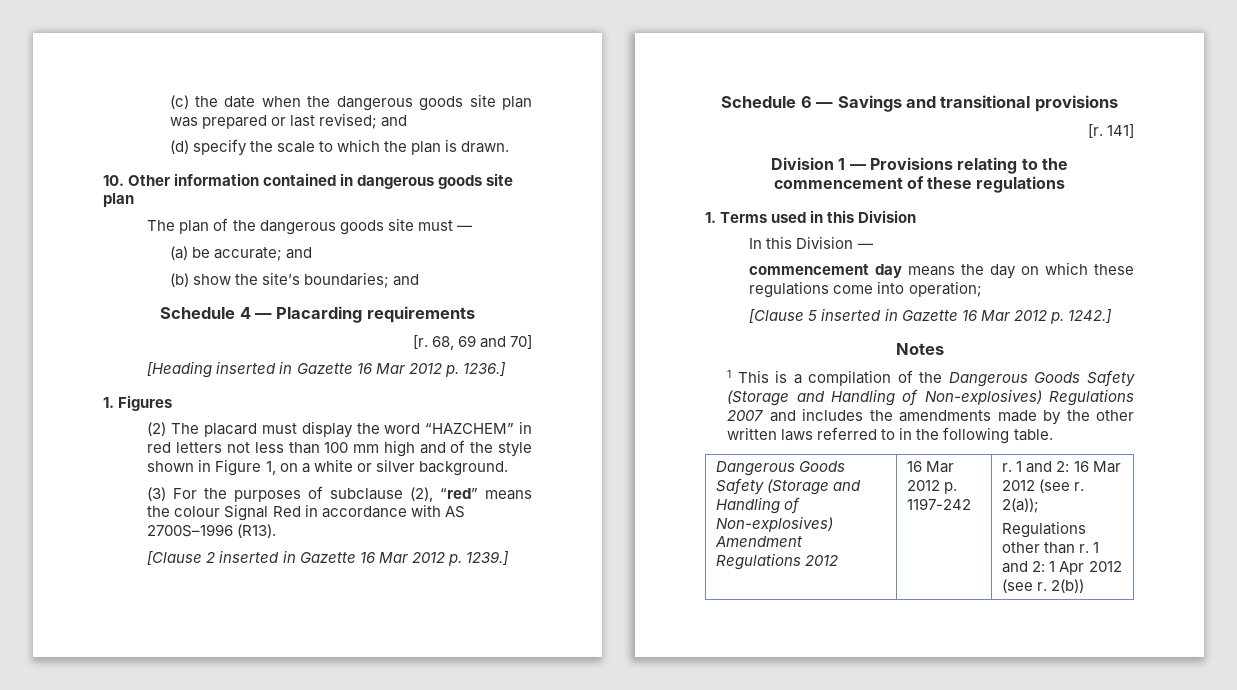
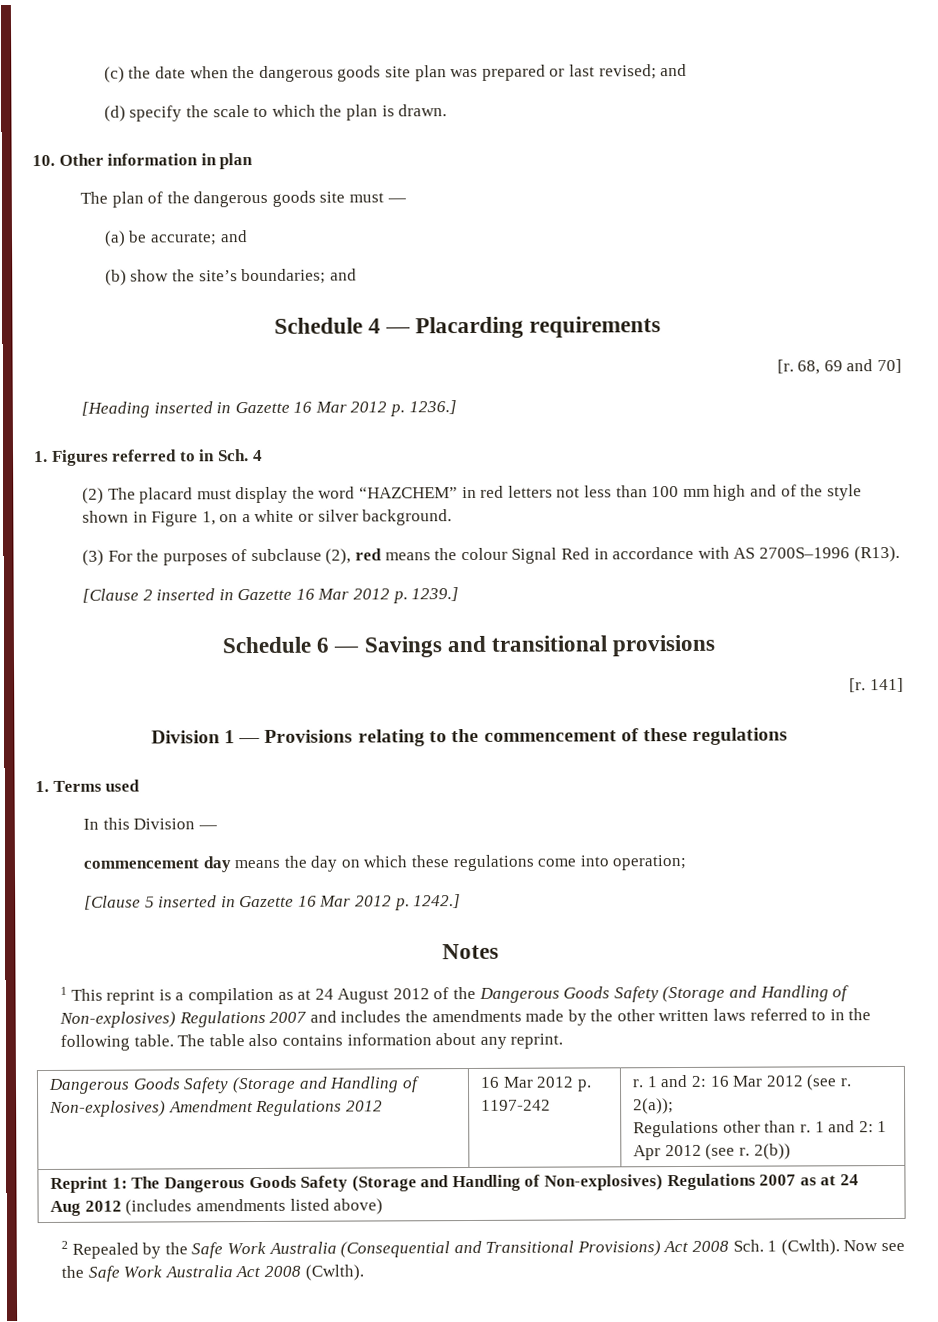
[263,173,514,189] contained in dangerous goods site -> [200,153,217,166] in
(173, 403) none -> [112,449,263,462] referred to in Sch. 4
[440,488,479,499] “red” -> [355,548,383,561] red
[810,210,917,223] in this Division -> (141, 785) none
(769, 376) none -> [106,989,156,1005] reprint
(892, 378) none -> [277,988,430,1004] as at 24 August 2012
(1053, 435) none -> [177,1032,564,1049] The table also contains information about any reprint.
(1085, 586) none -> [50,1173,859,1193] [50,1198,384,1216] [60,1239,905,1259] [60,1264,364,1282] // Reprint 1: The Dangerous Goods Safety (Storage and Handling of Non-explosives) Regulations 2007 as at 24 Aug 2012 (includes amendments listed above) // 2 Repealed by the Safe Work Australia (Consequential and Transitional Provisions) Act 2008 Sch. 1 (Cwlth). Now see the Safe Work Australia Act 2008 (Cwlth).

